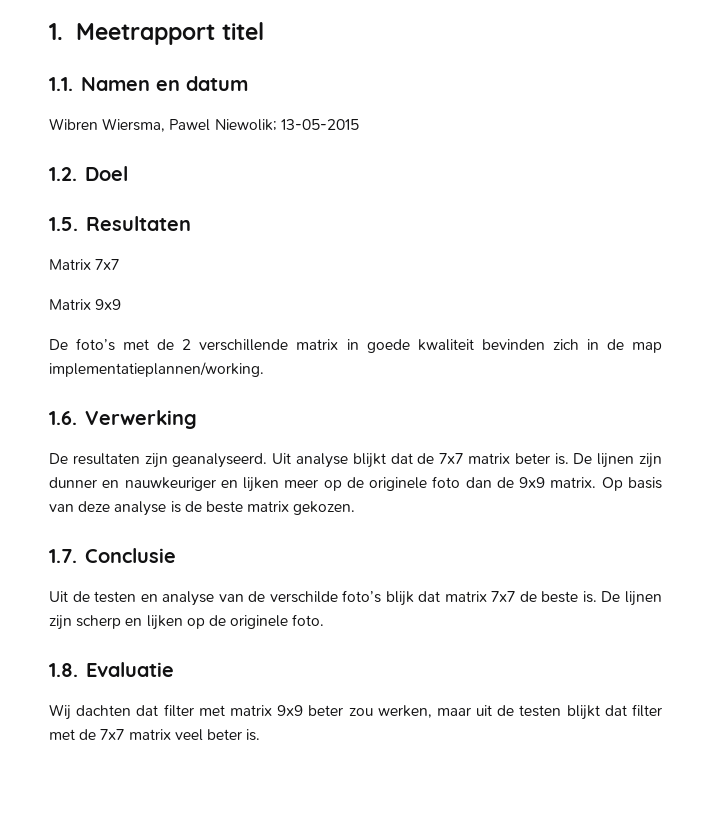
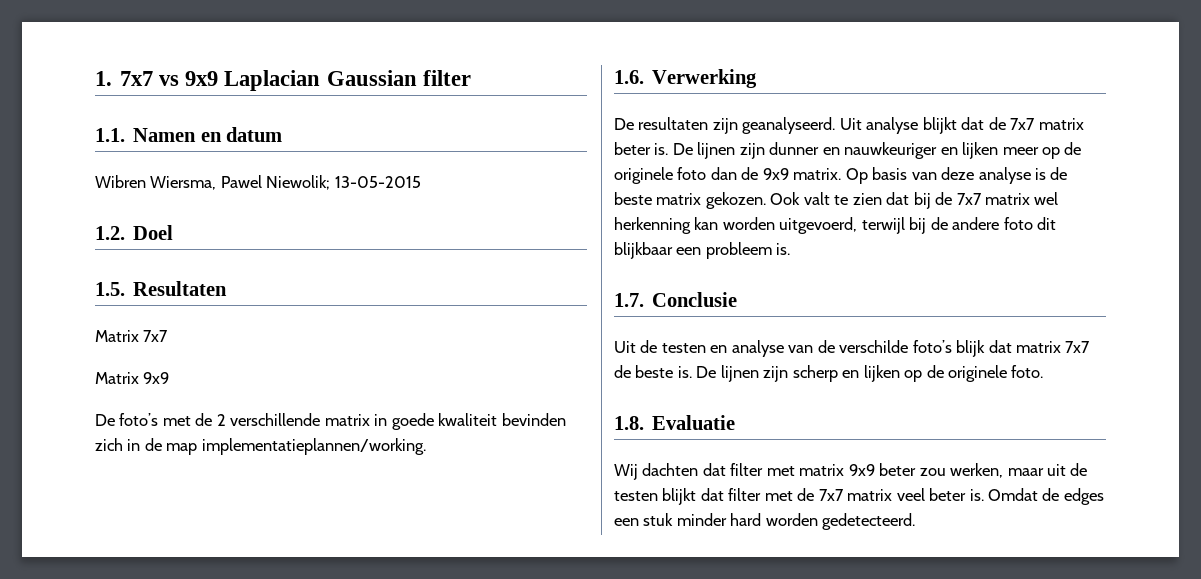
[76,22,264,45] Meetrapport titel -> [120,70,471,91] 7x7 vs 9x9 Laplacian Gaussian filter
(356, 508) none -> [770,192,1059,209] [614,217,1057,234] [614,242,791,259] Ook valt te zien dat bij de 7x7 matrix wel herkenning kan worden uitgevoerd, terwijl bij de andere foto dit blijkbaar een probleem is.
(261, 735) none -> [988,488,1104,505] [614,513,916,530] Omdat de edges een stuk minder hard worden gedetecteerd.

